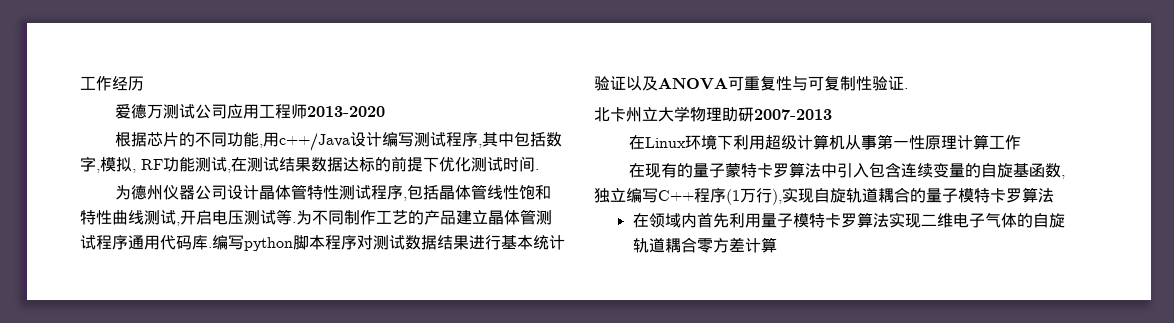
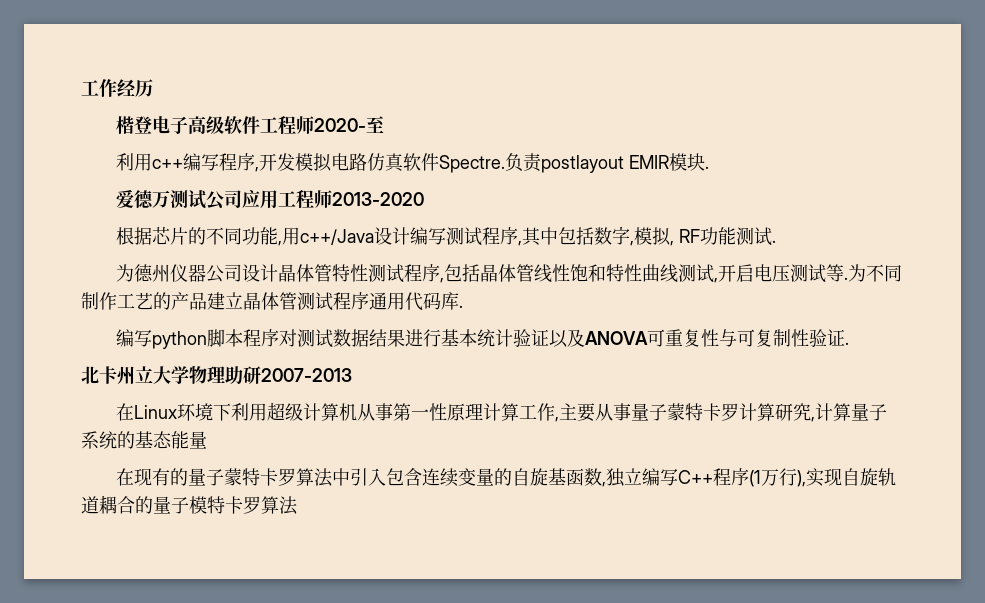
(144, 83) none -> [116,116,385,135] [116,153,710,173] // 楷登电子高级软件工程师2020-至 // 利用c++编写程序,开发模拟电路仿真软件Spectre.负责postlayout EMIR模块.
[227,156,535,173] ,在测试结果数据达标的前提下优化测试时间 -> (773, 236) none
(212, 247) none -> (463, 306) //
(1022, 142) none -> [555,403,888,422] [81,431,207,449] ,主要从事量子蒙特卡罗计算研究,计算量子系统的基态能量
[632,212,1065,228] [632,237,777,253] // 在领域内首先利用量子模特卡罗算法实现二维电子气体的自旋轨道耦合零方差计算 -> (298, 505) none

